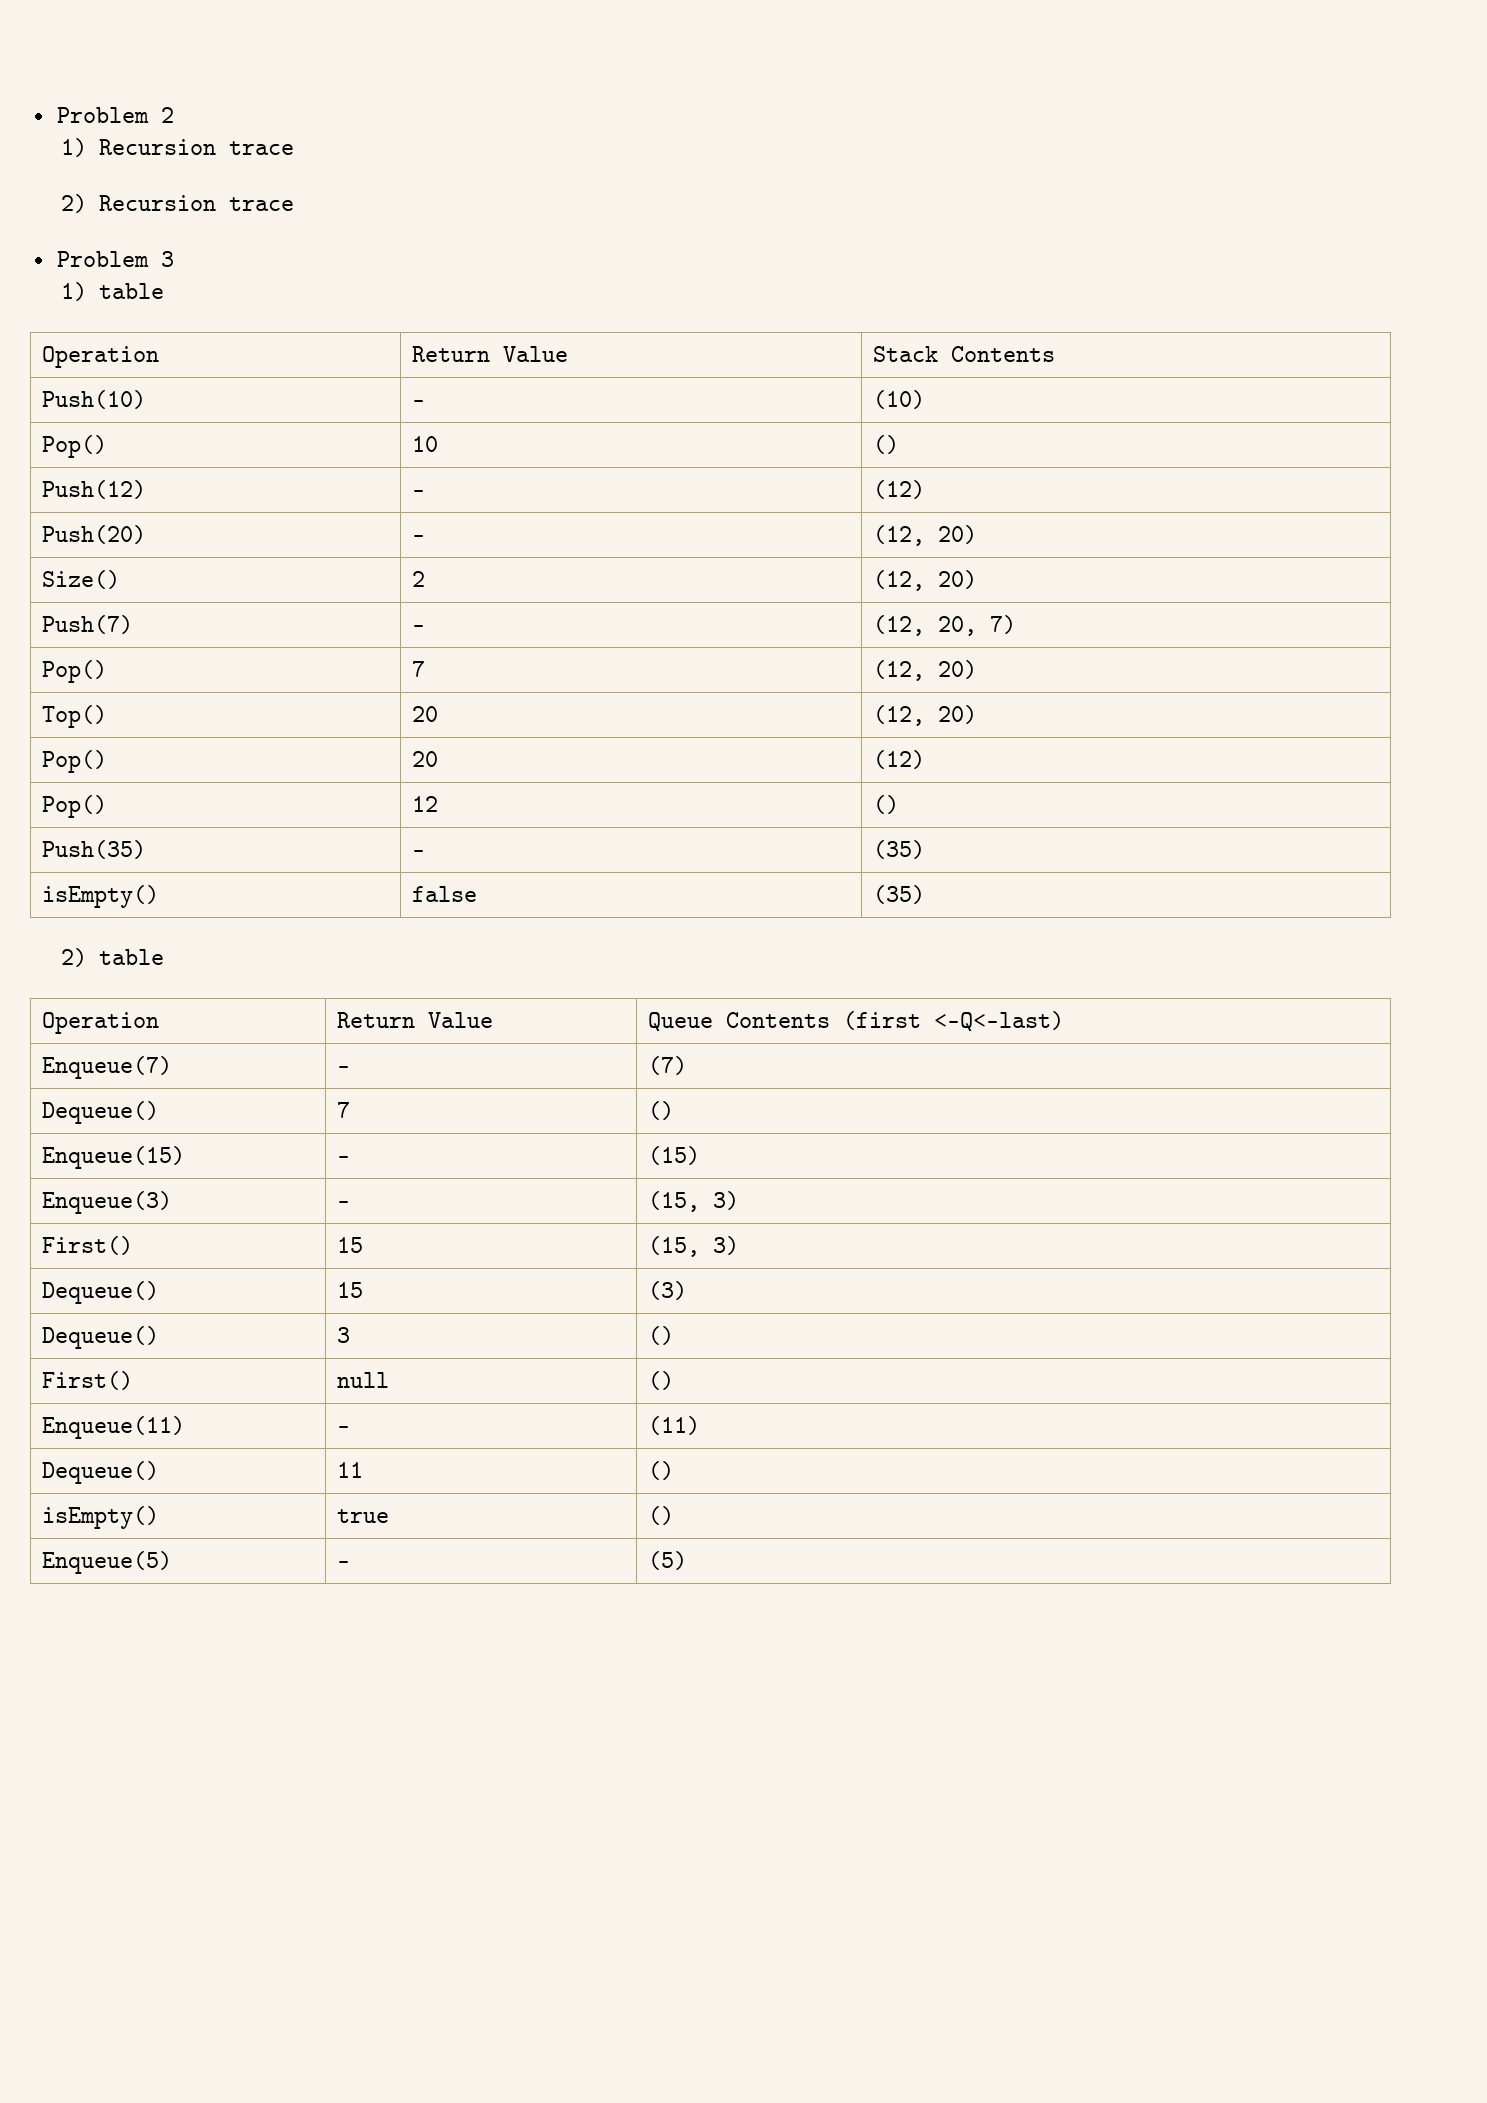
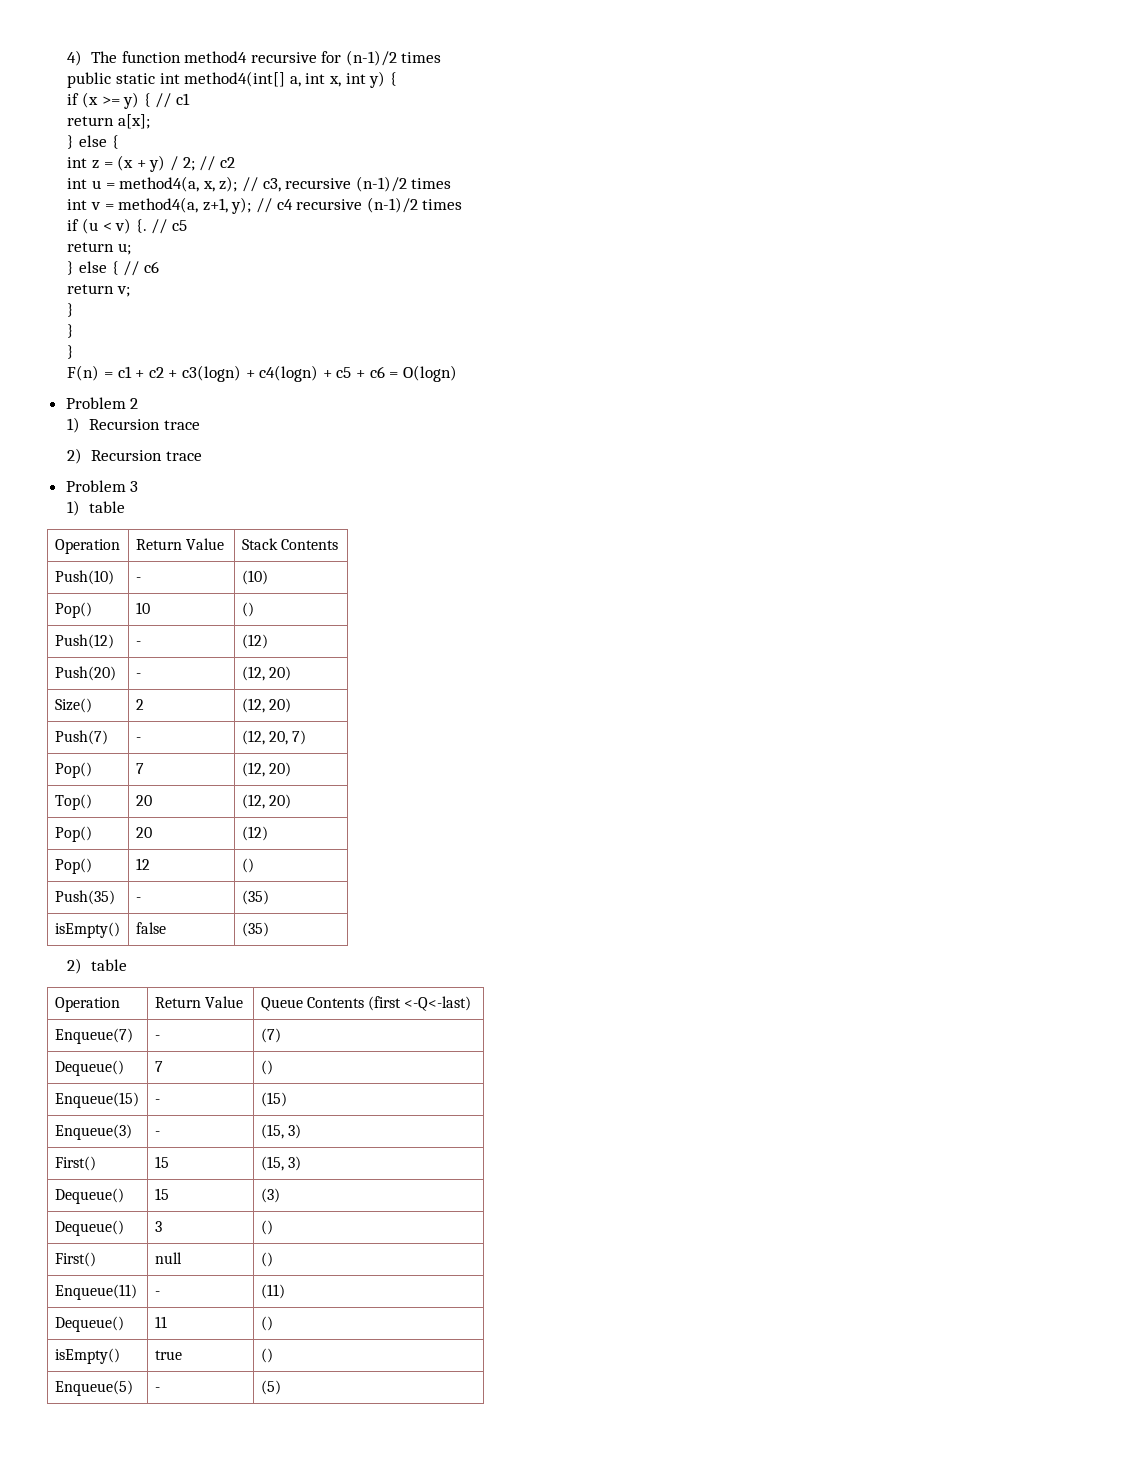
(56, 115) none -> [67,50,442,66] [67,71,397,88] [67,92,190,109] [67,114,151,129] [67,135,119,149] [67,155,235,172] [67,176,452,192] [67,197,463,214] [67,218,187,234] [67,242,132,255] [67,261,159,276] [67,284,131,297] [67,303,75,317] [67,324,75,338] [67,345,75,359] [67,365,457,382] 4) The function method4 recursive for (n-1)/2 times // public static int method4(int[] a, int x, int y) { // if (x >= y) { // c1 // return a[x]; // } else { // int z = (x + y) / 2; // c2 // int u = method4(a, x, z); // c3, recursive (n-1)/2 times // int v = method4(a, z+1, y); // c4 recursive (n-1)/2 times // if (u < v) {. // c5 // return u; // } else { // c6 // return v; // } // } // } // F(n) = c1 + c2 + c3(logn) + c4(logn) + c5 + c6 = O(logn) //

